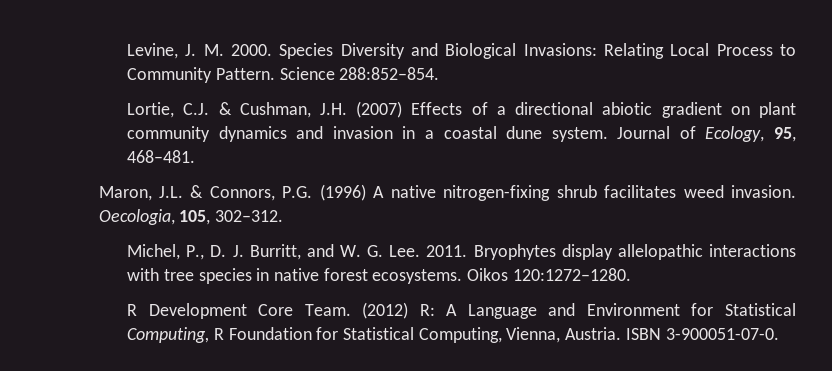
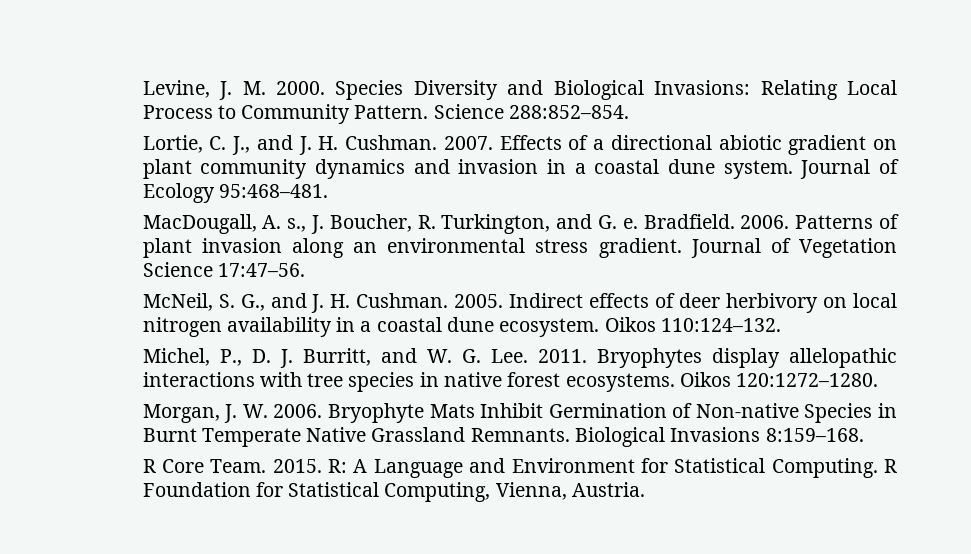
[183,101,403,118] C.J. & Cushman, J.H. (2007) -> [209,135,493,155] C. J., and J. H. Cushman. 2007.
[705,126,796,142] [127,150,196,163] [98,184,796,201] [98,209,284,225] Ecology, 95, 468–481. // Maron, J.L. & Connors, P.G. (1996) A native nitrogen-fixing shrub facilitates weed invasion. Oecologia, 105, 302–312. -> [142,183,328,203] [142,214,899,234] [142,238,898,258] [142,262,305,277] [142,293,898,313] [142,317,781,337] Ecology 95:468–481. // MacDougall, A. s., J. Boucher, R. Turkington, and G. e. Bradfield. 2006. Patterns of plant invasion along an environmental stress gradient. Journal of Vegetation Science 17:47–56. // McNeil, S. G., and J. H. Cushman. 2005. Indirect effects of deer herbivory on local nitrogen availability in a coastal dune ecosystem. Oikos 110:124–132.
[127,303,247,319] // R Development -> [142,403,897,423] [142,427,864,447] [142,459,156,473] // Morgan, J. W. 2006. Bryophyte Mats Inhibit Germination of Non-native Species in Burnt Temperate Native Grassland Remnants. Biological Invasions 8:159–168. // R
[362,302,409,319] (2012) -> [272,459,322,473] 2015.
[127,327,210,343] Computing, -> [771,458,878,478] Computing.
[625,328,779,340] ISBN 3-900051-07-0. -> (645, 489) none

